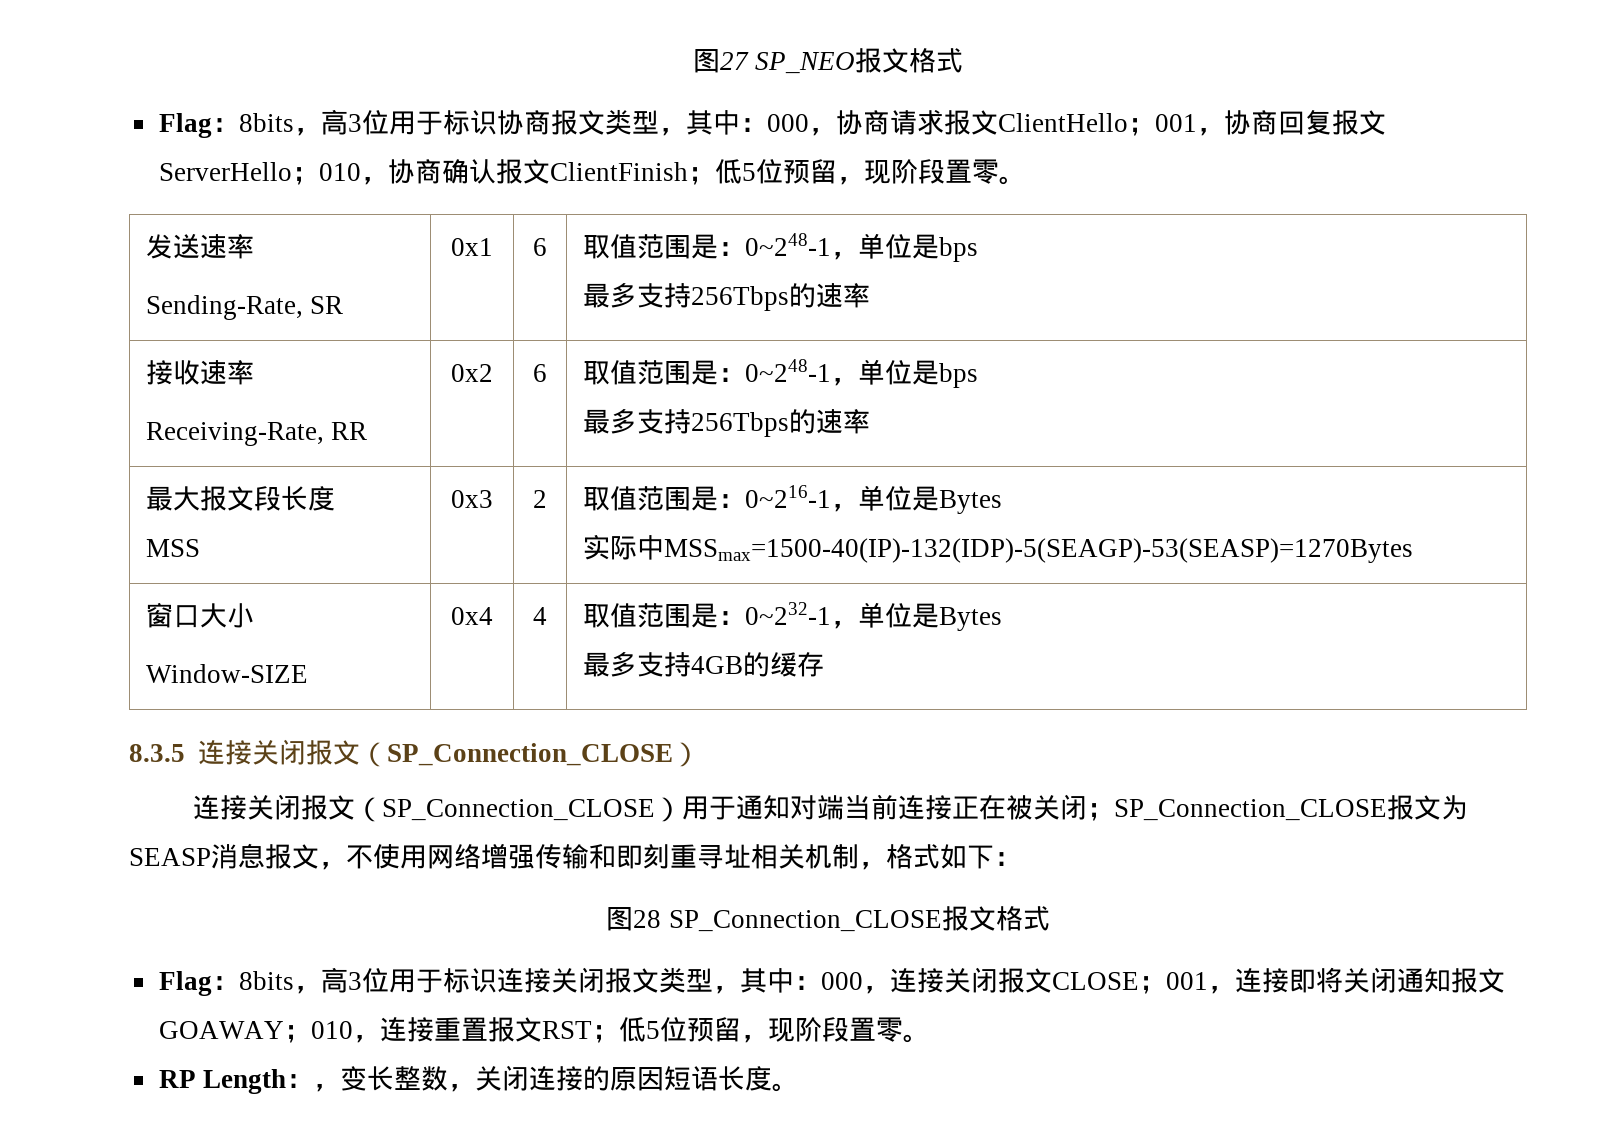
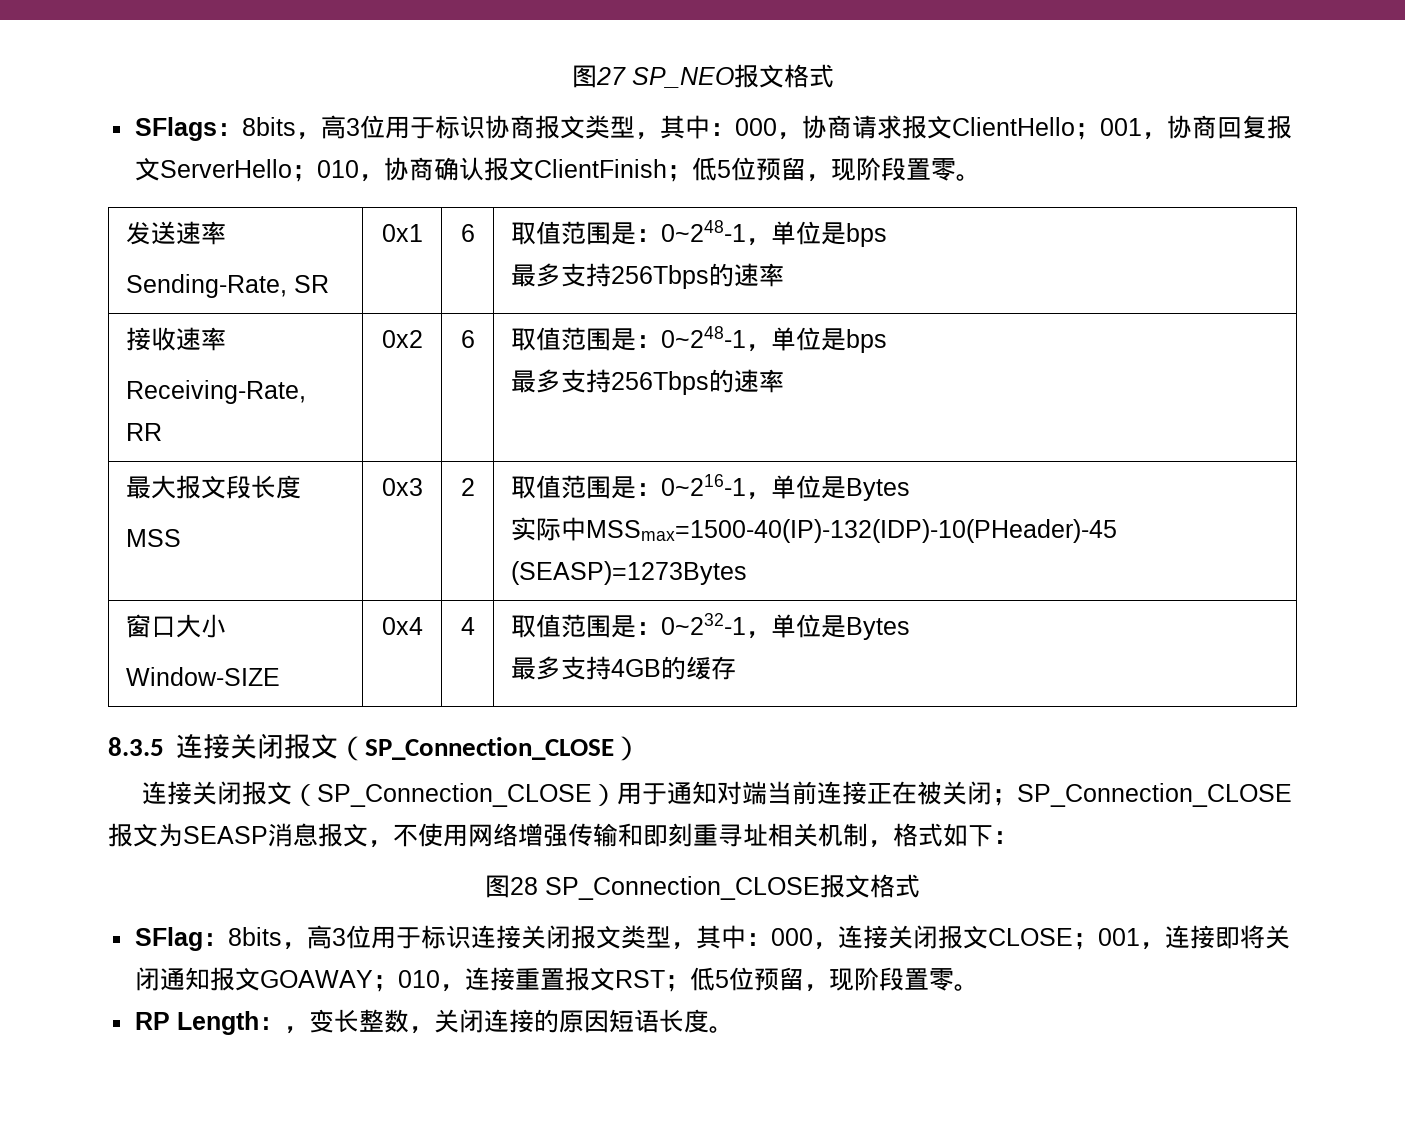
[158,113,212,138] Flag -> [135,117,218,141] SFlags
[664,538,1414,563] MSSmax=1500-40(IP)-132(IDP)-5(SEAGP)-53(SEASP)=1270Bytes -> [586,519,1118,543] [511,561,748,585] MSSmax=1500-40(IP)-132(IDP)-10(PHeader)-45 (SEASP)=1273Bytes
[158,971,212,996] Flag -> [135,927,204,951] SFlag

